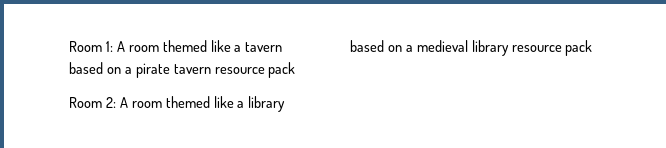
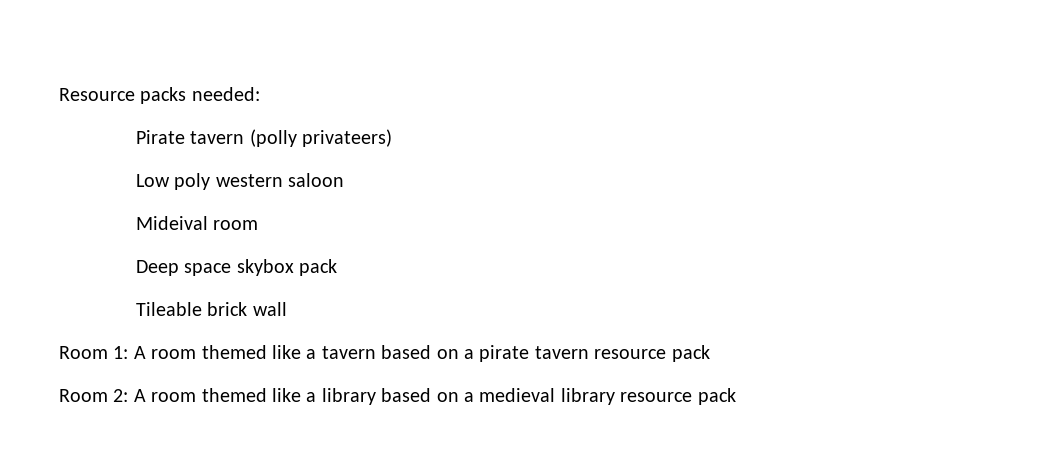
(69, 46) none -> [59,87,260,104] [135,129,393,147] [135,173,345,190] [135,216,259,230] [135,259,338,276] [135,302,287,316] Resource packs needed: // Pirate tavern (polly privateers) // Low poly western saloon // Mideival room // Deep space skybox pack // Tileable brick wall //

